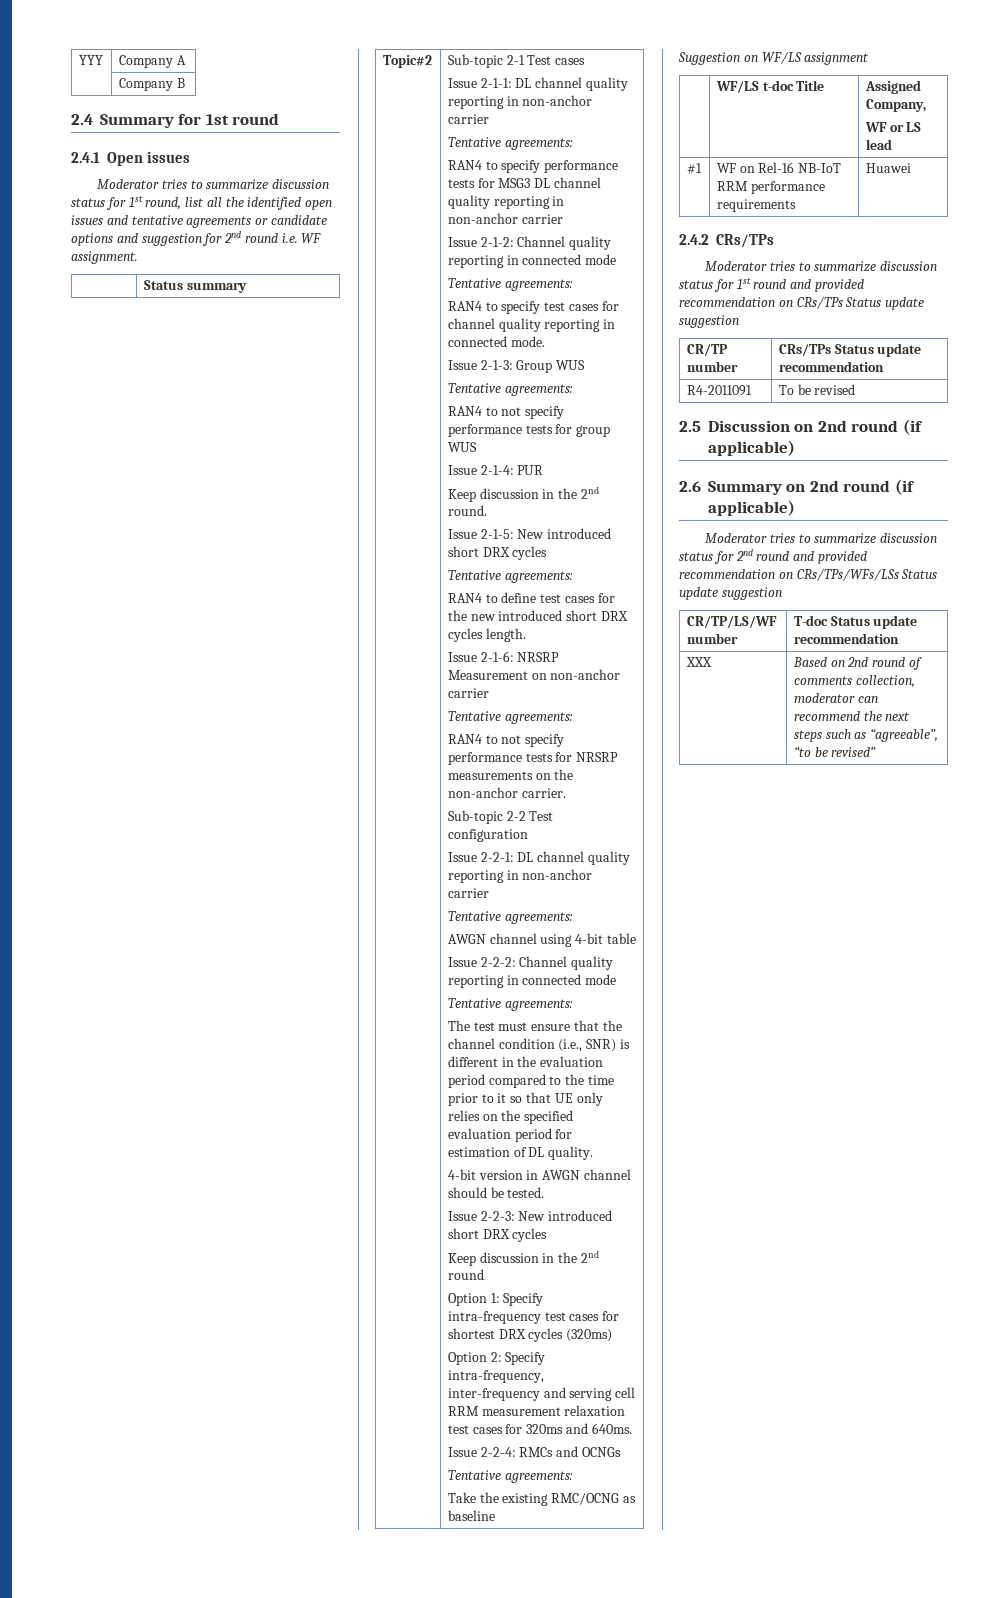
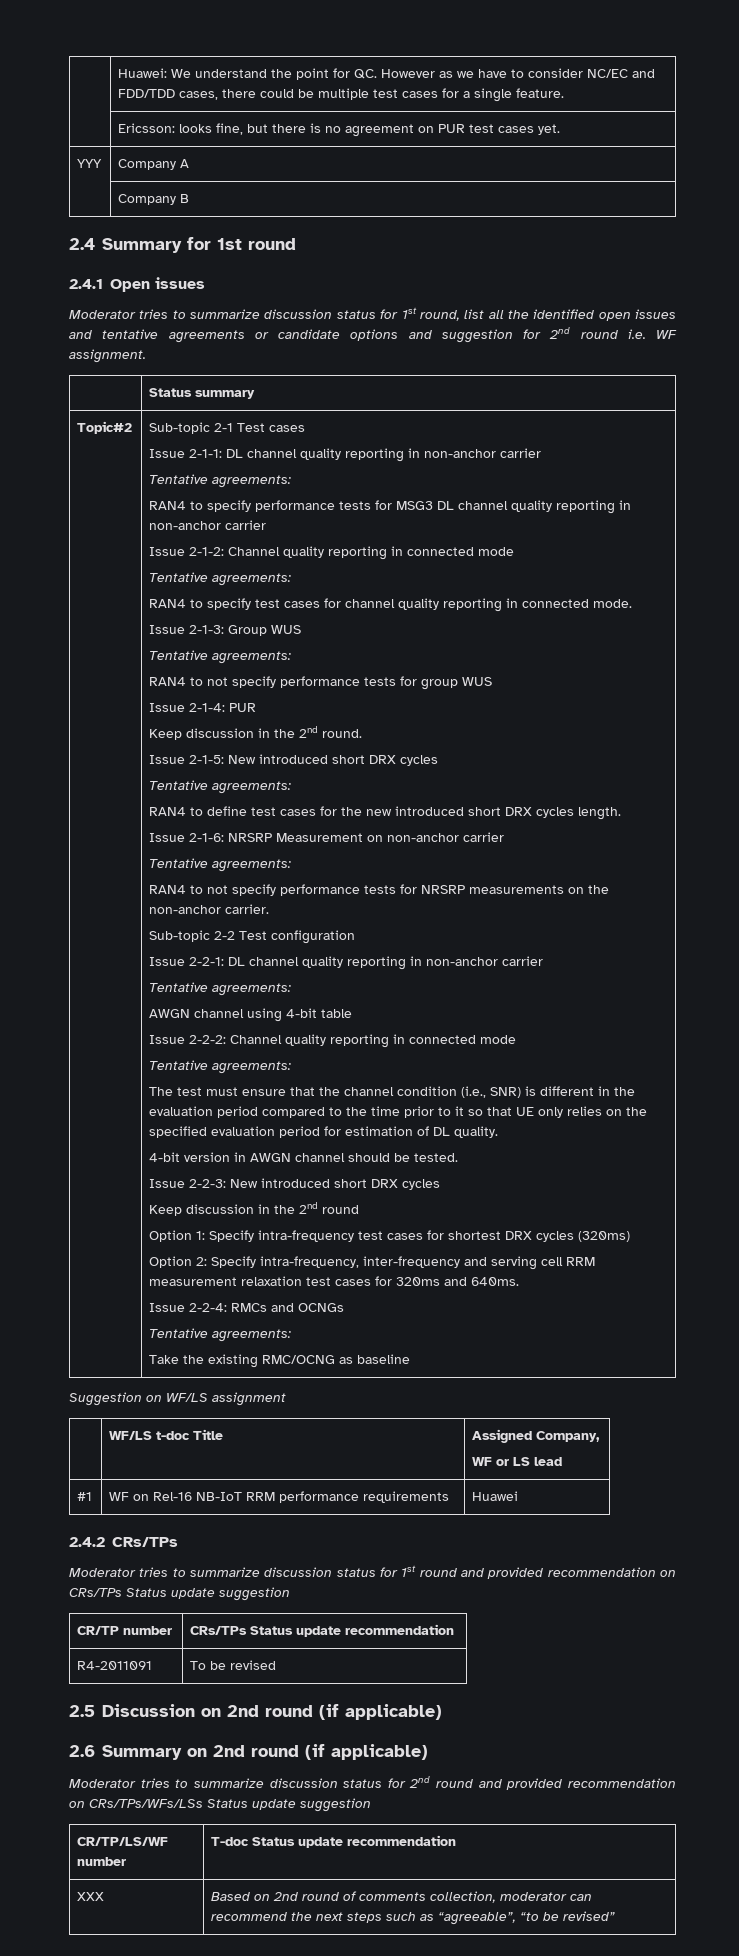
(78, 60) none -> [118,68,656,80] [118,88,565,102] [118,123,561,137] | Huawei: We understand the point for QC. However as we have to consider NC/EC and FDD/TDD cases, there could be multiple test cases for a single feature. // | Ericsson: looks fine, but there is no agreement on PUR test cases yet. //

